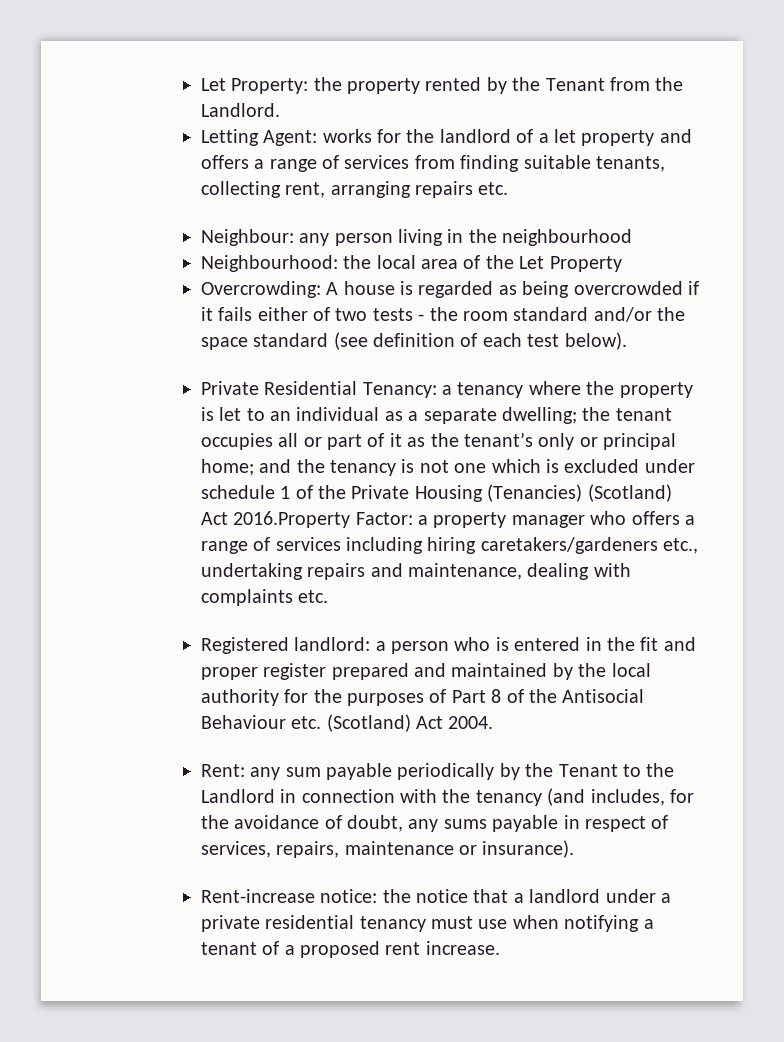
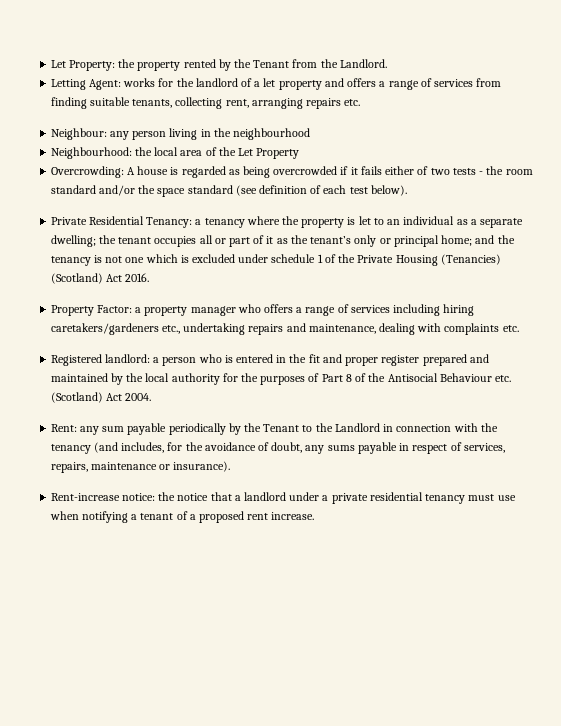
[233,511,351,528] 2016.Property -> [125,273,150,282] [50,305,94,316] 2016. // Property

